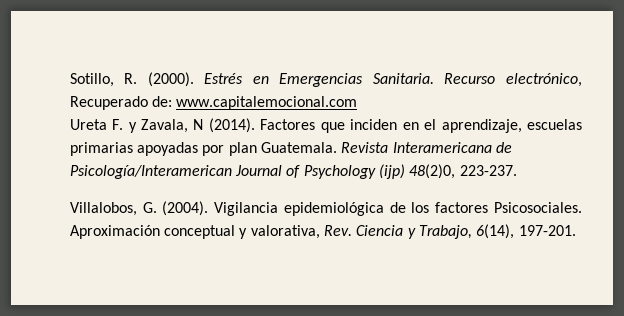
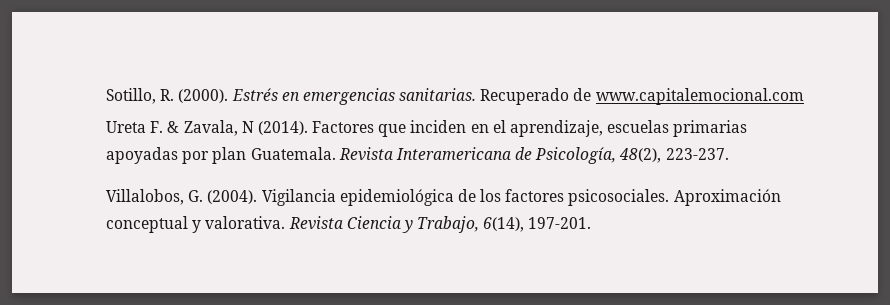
[279,73,582,87] [69,96,173,110] Emergencias Sanitaria. Recurso electrónico, Recuperado de: -> [302,88,592,105] emergencias sanitarias. Recuperado de
[128,122,137,133] y -> [167,121,180,133] &
[69,164,456,179] Psicología/Interamerican Journal of Psychology (ijp) 48(2)0, -> [535,147,662,164] Psicología, 48(2),
[493,202,582,213] Psicosociales. -> [568,189,670,206] psicosociales.
[250,225,352,239] valorativa, Rev. -> [205,216,343,230] valorativa. Revista

